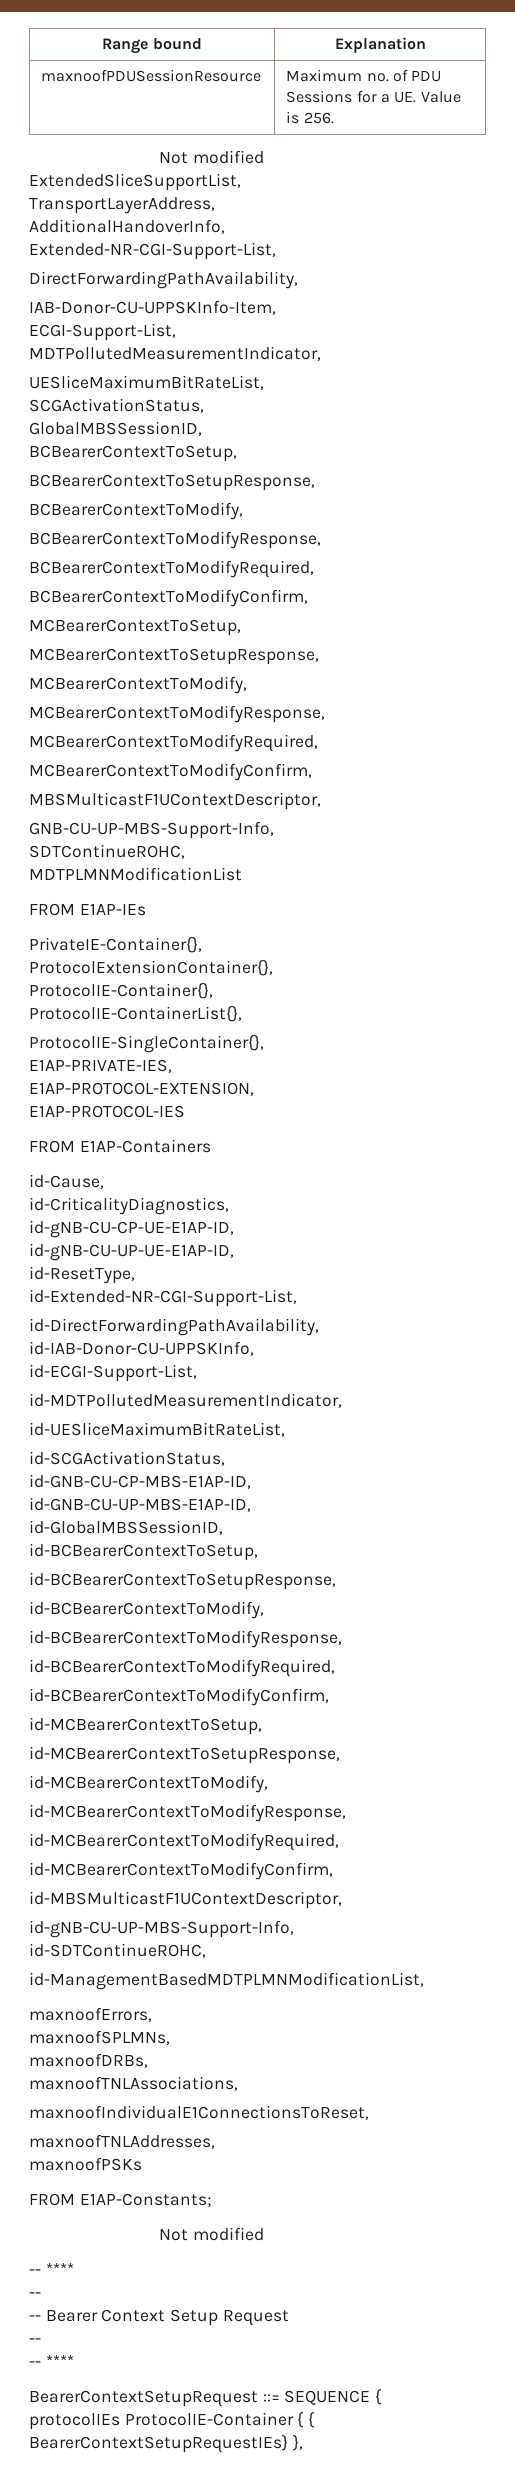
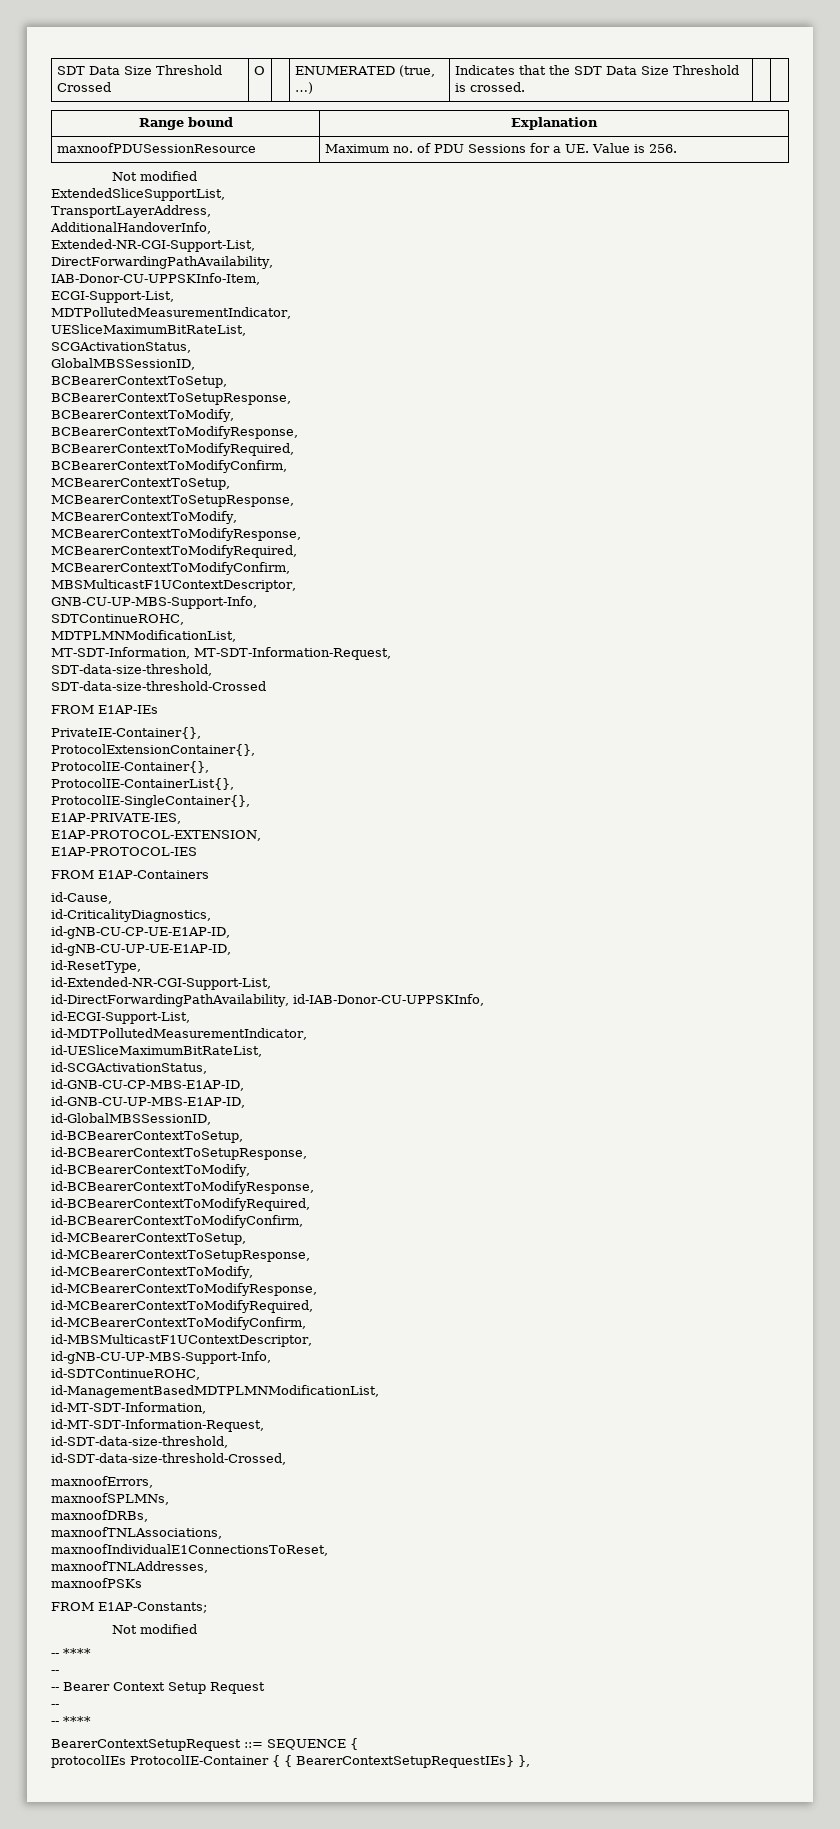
(102, 46) none -> [56,65,222,75] [56,82,111,92] [253,66,265,75] [294,65,435,77] [294,82,313,94] [454,65,739,75] [454,82,525,92] SDT Data Size Threshold Crossed | O | | ENUMERATED (true, …) | Indicates that the SDT Data Size Threshold is crossed. | | //
[29,867,242,881] MDTPLMNModificationList -> [51,630,236,642] [51,647,391,660] [51,664,212,676] [51,681,266,691] MDTPLMNModificationList, // MT-SDT-Information, MT-SDT-Information-Request, // SDT-data-size-threshold, // SDT-data-size-threshold-Crossed
(424, 1981) none -> [51,1402,206,1414] [51,1419,264,1432] [51,1436,228,1448] [51,1453,286,1465] // id-MT-SDT-Information, // id-MT-SDT-Information-Request, // id-SDT-data-size-threshold, // id-SDT-data-size-threshold-Crossed,

